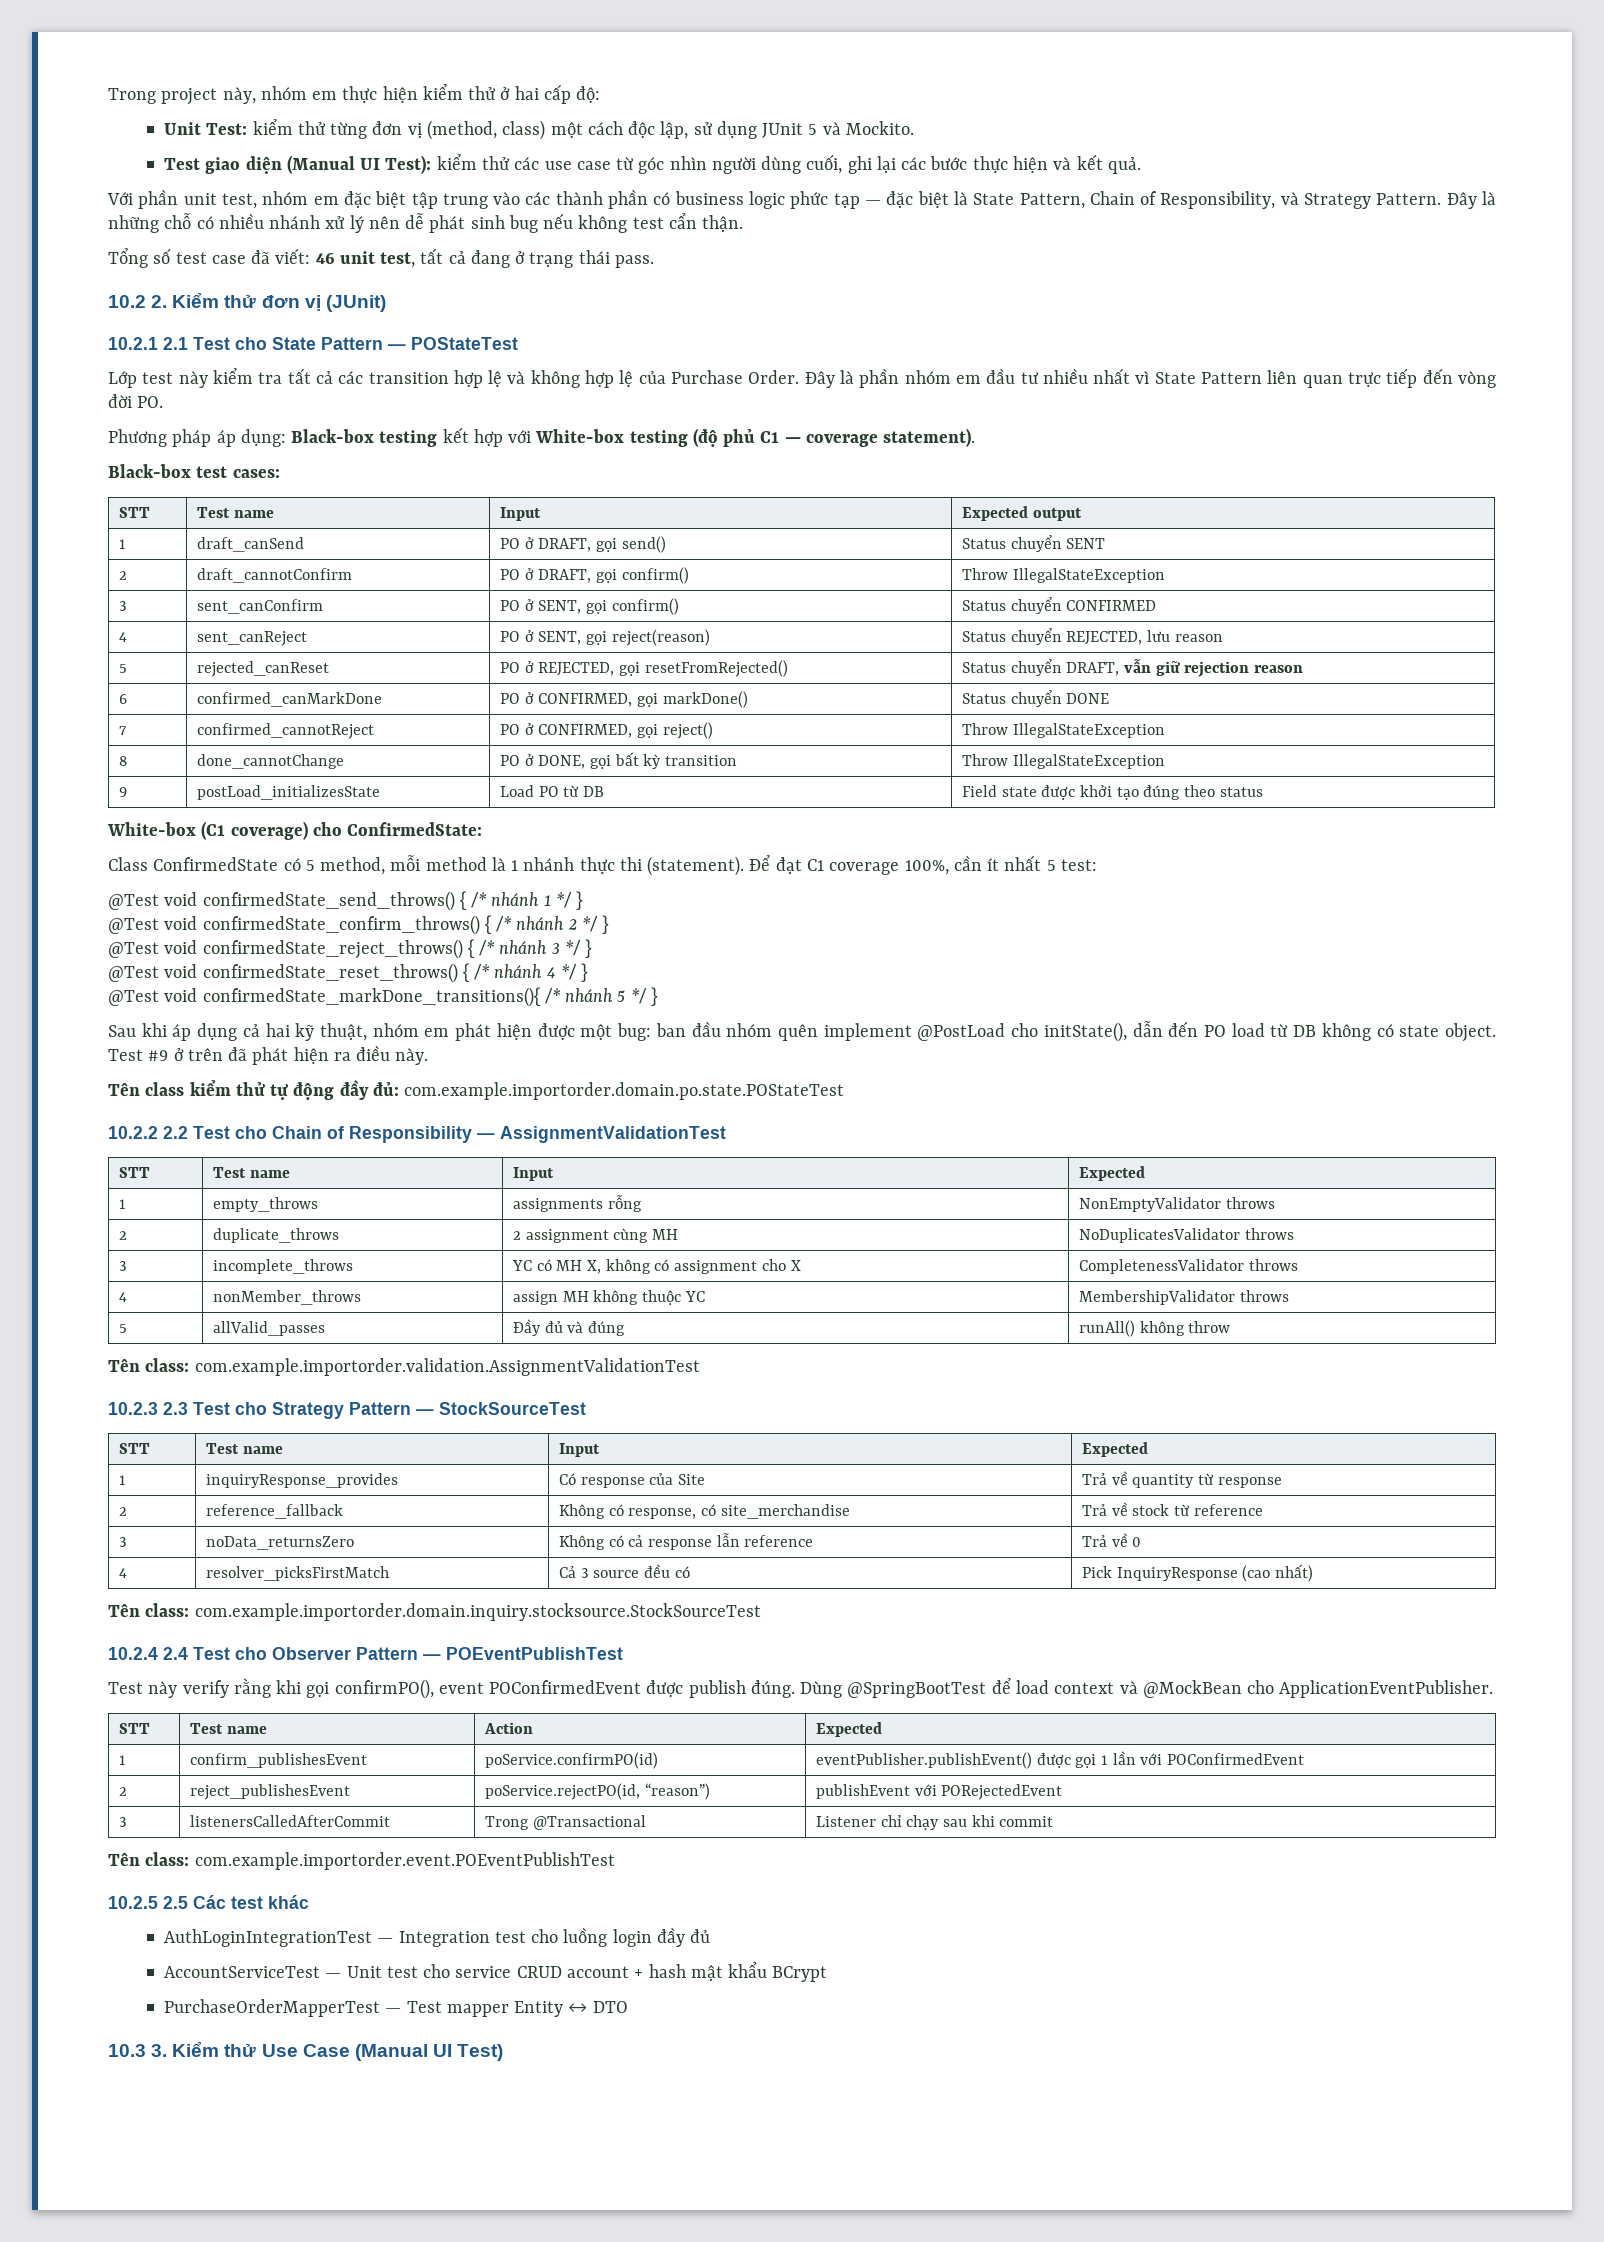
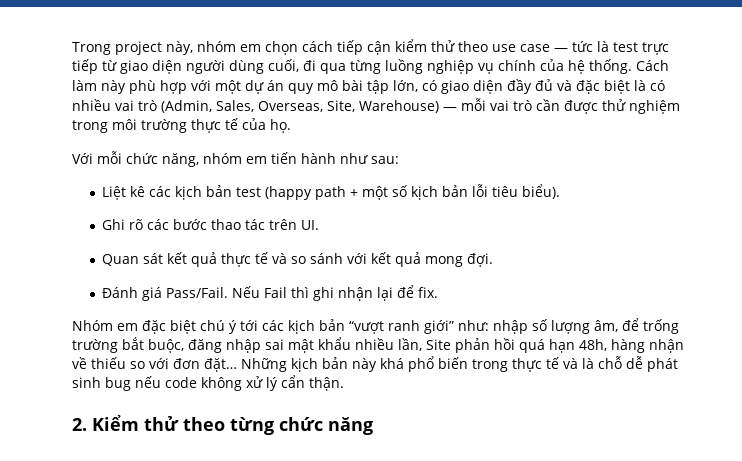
[342,84,601,104] [164,119,914,140] [164,154,1141,174] [107,189,1496,209] [108,213,400,233] thực hiện kiểm thử ở hai cấp độ: // Unit Test: kiểm thử từng đơn vị (method, class) một cách độc lập, sử dụng JUnit 5 và Mockito. // Test giao diện (Manual UI Test): kiểm thử các use case từ góc nhìn người dùng cuối, ghi lại các bước thực hiện và kết quả. // Với phần unit test, nhóm em đặc biệt tập trung vào các thành phần có business logic phức tạp — đặc biệt là State Pattern, Chain of Responsibility, và Strategy Pattern. Đây là những chỗ có nhiều nhánh xử lý nên -> [265,39,669,55] [72,59,669,74] [72,79,665,94] [72,98,680,114] [72,118,291,133] [72,151,399,167] [101,184,560,200] [101,219,319,230] [101,252,493,267] [101,285,438,301] [72,318,679,334] [72,337,684,353] [72,356,622,372] chọn cách tiếp cận kiểm thử theo use case — tức là test trực tiếp từ giao diện người dùng cuối, đi qua từng luồng nghiệp vụ chính của hệ thống. Cách làm này phù hợp với một dự án quy mô bài tập lớn, có giao diện đầy đủ và đặc biệt là có nhiều vai trò (Admin, Sales, Overseas, Site, Warehouse) — mỗi vai trò cần được thử nghiệm trong môi trường thực tế của họ. // Với mỗi chức năng, nhóm em tiến hành như sau: // Liệt kê các kịch bản test (happy path + một số kịch bản lỗi tiêu biểu). // Ghi rõ các bước thao tác trên UI. // Quan sát kết quả thực tế và so sánh với kết quả mong đợi. // Đánh giá Pass/Fail. Nếu Fail thì ghi nhận lại để fix. // Nhóm em đặc biệt chú ý tới các kịch bản “vượt ranh giới” như: nhập số lượng âm, để trống trường bắt buộc, đăng nhập sai mật khẩu nhiều lần, Site phản hồi quá hạn 48h, hàng nhận về thiếu so với đơn đặt… Những kịch bản này khá phổ biến trong thực tế và là chỗ
[578,213,744,233] [108,248,654,268] [108,293,386,312] [108,337,518,350] [108,368,1496,388] [108,394,164,408] [108,427,976,447] [108,464,280,478] [118,507,150,518] [196,507,274,518] [499,507,541,521] [961,506,1082,521] [118,539,126,549] [196,537,304,552] [499,536,666,553] [961,535,1106,552] [118,571,127,580] [196,568,352,583] [499,567,689,584] [961,568,1165,583] [118,601,127,611] [196,599,323,614] [499,598,679,615] [961,597,1157,614] [118,632,127,642] [196,631,307,646] [499,629,710,646] [961,628,1223,645] [118,664,127,673] [196,661,329,677] [499,660,788,677] [961,659,1304,677] [118,694,127,704] [196,692,382,707] [499,691,748,708] [961,690,1110,707] [118,726,127,735] [196,723,374,739] [499,722,713,739] [961,723,1165,738] [118,756,127,766] [196,754,344,769] [499,752,738,769] [961,754,1165,769] [118,787,127,797] [196,785,380,800] [499,785,604,797] [961,785,1263,800] [107,821,483,840] [108,855,1097,876] [108,891,584,911] [108,915,610,935] [108,939,593,959] [108,963,589,983] [108,987,658,1007] [108,1021,1496,1042] [108,1045,429,1065] [108,1080,845,1100] [108,1126,726,1143] [118,1167,150,1178] [212,1167,290,1178] [512,1167,554,1181] [1078,1166,1145,1181] [118,1199,126,1209] [212,1197,318,1212] [512,1195,642,1212] [1078,1197,1275,1212] [118,1231,127,1240] [212,1228,339,1243] [512,1228,678,1243] [1078,1228,1294,1243] [118,1261,127,1271] [212,1259,353,1274] [511,1259,801,1274] [1078,1259,1298,1274] [118,1292,127,1302] [212,1290,361,1305] [512,1290,705,1305] [1078,1290,1289,1305] [118,1324,127,1333] [212,1321,325,1336] [512,1319,625,1336] [1078,1320,1231,1337] [108,1358,700,1376] [108,1402,586,1419] [118,1443,150,1454] [205,1443,283,1454] [558,1443,600,1457] [1081,1442,1148,1457] [118,1475,126,1485] [205,1473,398,1488] [558,1473,705,1488] [1081,1471,1282,1488] [118,1507,127,1516] [205,1504,343,1519] [558,1504,850,1519] [1081,1502,1263,1516] [118,1537,127,1547] [205,1536,354,1550] [558,1533,814,1550] [1081,1533,1142,1547] [118,1568,127,1578] [205,1566,389,1581] [558,1564,690,1578] [1081,1564,1313,1582] [108,1603,761,1621] [108,1647,623,1660] [108,1678,1494,1699] [118,1723,150,1734] [189,1723,267,1734] [483,1722,533,1734] [815,1722,882,1737] [118,1755,126,1765] [189,1753,367,1768] [484,1752,658,1769] [815,1751,1305,1769] [118,1787,127,1796] [189,1784,350,1800] [484,1783,710,1800] [815,1784,1063,1800] [118,1817,127,1827] [189,1815,390,1827] [484,1815,646,1830] [815,1815,1054,1830] [108,1852,615,1870] [108,1895,309,1909] [164,1927,711,1947] [164,1962,828,1982] [164,1999,628,2017] [108,2042,504,2061] không test cẩn thận. // Tổng số test case đã viết: 46 unit test, tất cả đang ở trạng thái pass. // 10.2 2. Kiểm thử đơn vị (JUnit) // 10.2.1 2.1 Test cho State Pattern — POStateTest // Lớp test này kiểm tra tất cả các transition hợp lệ và không hợp lệ của Purchase Order. Đây là phần nhóm em đầu tư nhiều nhất vì State Pattern liên quan trực tiếp đến vòng đời PO. // Phương pháp áp dụng: Black-box testing kết hợp với White-box testing (độ phủ C1 — coverage statement). // Black-box test cases: // STT | Test name | Input | Expected output // 1 | draft_canSend | PO ở DRAFT, gọi send() | Status chuyển SENT // 2 | draft_cannotConfirm | PO ở DRAFT, gọi confirm() | Throw IllegalStateException // 3 | sent_canConfirm | PO ở SENT, gọi confirm() | Status chuyển CONFIRMED // 4 | sent_canReject | PO ở SENT, gọi reject(reason) | Status chuyển REJECTED, lưu reason // 5 | rejected_canReset | PO ở REJECTED, gọi resetFromRejected() | Status chuyển DRAFT, vẫn giữ rejection reason // 6 | confirmed_canMarkDone | PO ở CONFIRMED, gọi markDone() | Status chuyển DONE // 7 | confirmed_cannotReject | PO ở CONFIRMED, gọi reject() | Throw IllegalStateException // 8 | done_cannotChange | PO ở DONE, gọi bất kỳ transition | Throw IllegalStateException // 9 | postLoad_initializesState | Load PO từ DB | Field state được khởi tạo đúng theo status // White-box (C1 coverage) cho ConfirmedState: // Class ConfirmedState có 5 method, mỗi method là 1 nhánh thực thi (statement). Để đạt C1 coverage 100%, cần ít nhất 5 test: // @Test void confirmedState_send_throws() { /* nhánh 1 */ } // @Test void confirmedState_confirm_throws() { /* nhánh 2 */ } // @Test void confirmedState_reject_throws() { /* nhánh 3 */ } // @Test void confirmedState_reset_throws() { /* nhánh 4 */ } // @Test void confirmedState_markDone_transitions(){ /* nhánh 5 */ } // Sau khi áp dụng cả hai kỹ thuật, nhóm em phát hiện được một bug: ban đầu nhóm quên implement @PostLoad cho initState(), dẫn đến PO load từ DB không có state object. Test #9 ở trên đã phát hiện ra điều này. // Tên class kiểm thử tự động đầy đủ: com.example.importorder.domain.po.state.POStateTest // 10.2.2 2.2 Test cho Chain of Responsibility — AssignmentValidationTest // STT | Test name | Input | Expected // 1 | empty_throws | assignments rỗng | NonEmptyValidator throws // 2 | duplicate_throws | 2 assignment cùng MH | NoDuplicatesValidator throws // 3 | incomplete_throws | YC có MH X, không có assignment cho X | CompletenessValidator throws // 4 | nonMember_throws | assign MH không thuộc YC | MembershipValidator throws // 5 | allValid_passes | Đầy đủ và đúng | runAll() không throw // Tên class: com.example.importorder.validation.AssignmentValidationTest // 10.2.3 2.3 Test cho Strategy Pattern — StockSourceTest // STT | Test name | Input | Expected // 1 | inquiryResponse_provides | Có response của Site | Trả về quantity từ response // 2 | reference_fallback | Không có response, có site_merchandise | Trả về stock từ reference // 3 | noData_returnsZero | Không có cả response lẫn reference | Trả về 0 // 4 | resolver_picksFirstMatch | Cả 3 source đều có | Pick InquiryResponse (cao nhất) // Tên class: com.example.importorder.domain.inquiry.stocksource.StockSourceTest // 10.2.4 2.4 Test cho Observer Pattern — POEventPublishTest // Test này verify rằng khi gọi confirmPO(), event POConfirmedEvent được publish đúng. Dùng @SpringBootTest để load context và @MockBean cho ApplicationEventPublisher. // STT | Test name | Action | Expected // 1 | confirm_publishesEvent | poService.confirmPO(id) | eventPublisher.publishEvent() được gọi 1 lần với POConfirmedEvent // 2 | reject_publishesEvent | poService.rejectPO(id, “reason”) | publishEvent với PORejectedEvent // 3 | listenersCalledAfterCommit | Trong @Transactional | Listener chỉ chạy sau khi commit // Tên class: com.example.importorder.event.POEventPublishTest // 10.2.5 2.5 Các test khác // AuthLoginIntegrationTest — Integration test cho luồng login đầy đủ // AccountServiceTest — Unit test cho service CRUD account + hash mật khẩu BCrypt // PurchaseOrderMapperTest — Test mapper Entity ↔ DTO // 10.3 3. Kiểm thử Use Case (Manual UI Test) -> [165,375,344,391] [72,415,373,435] code không xử lý cẩn thận. // 2. Kiểm thử theo từng chức năng

